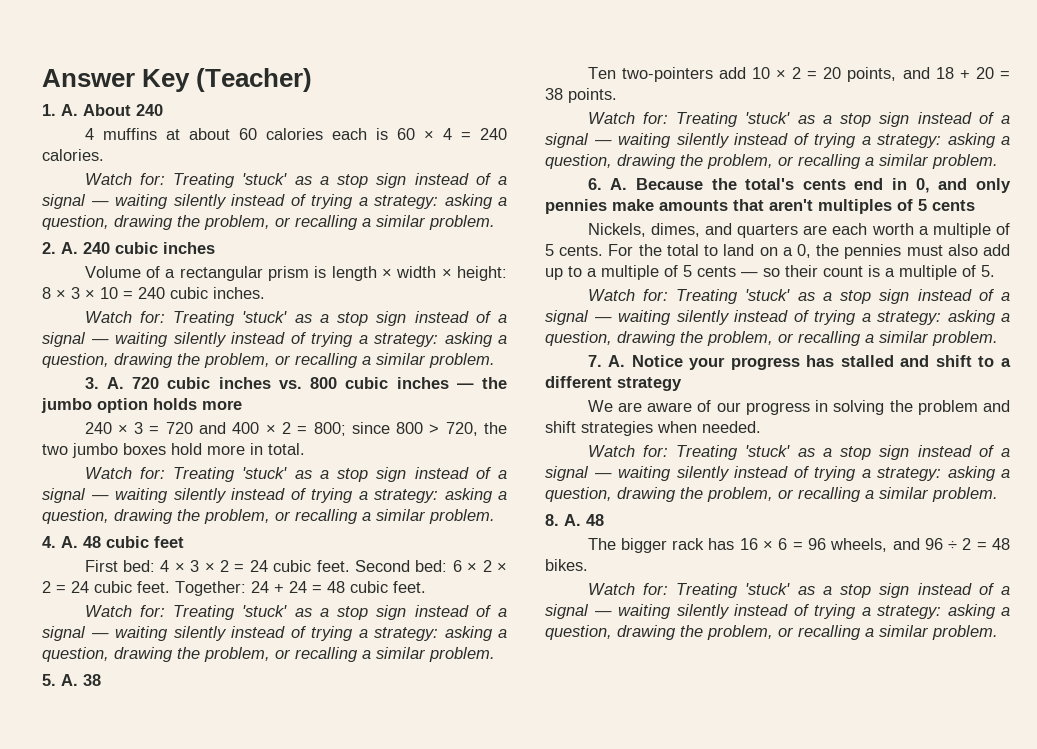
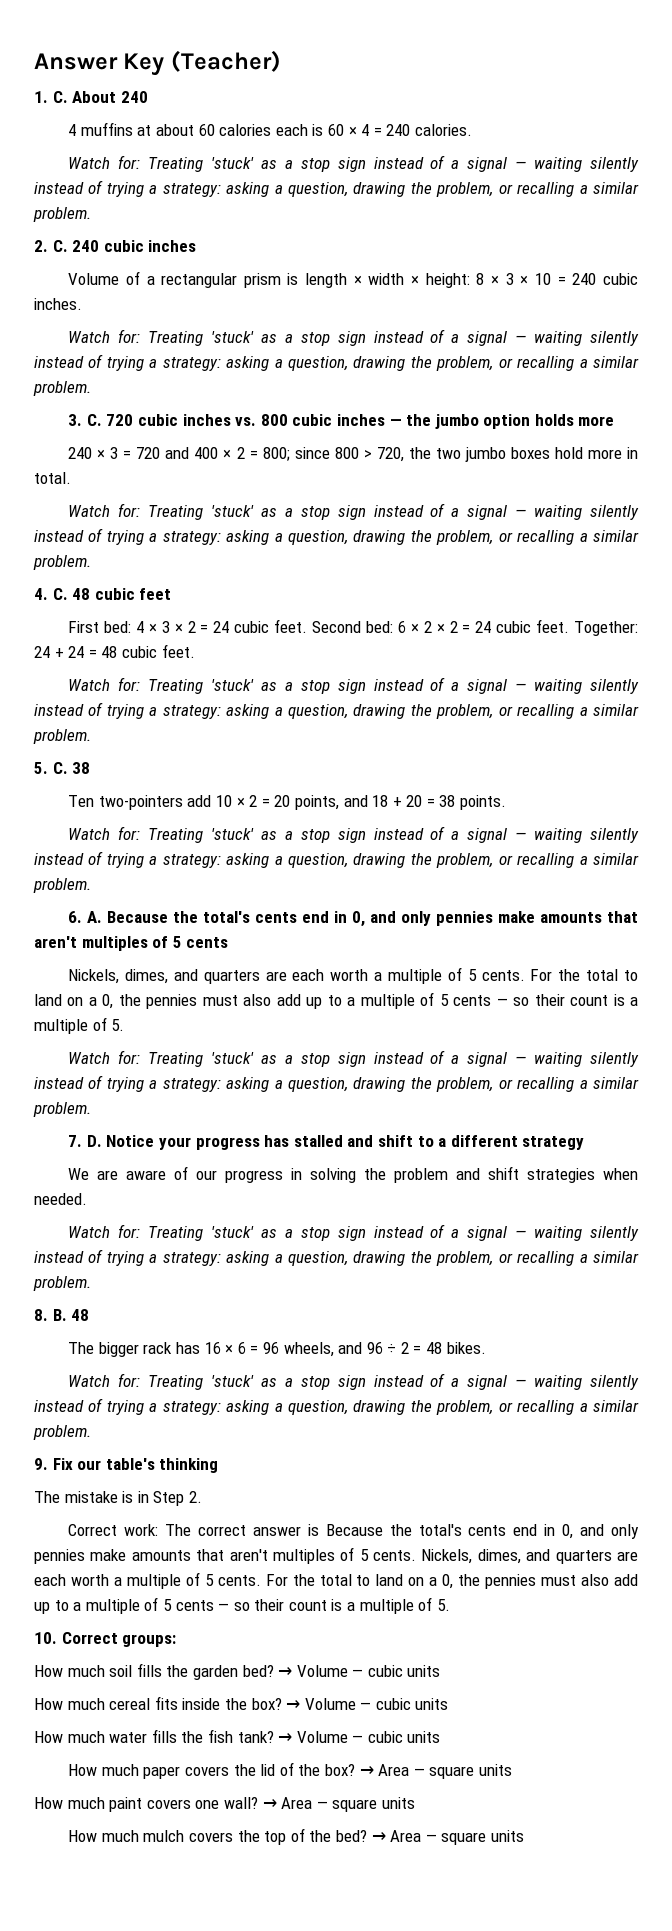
[61,104,78,116] A. -> [52,91,68,103] C.
[61,242,78,254] A. -> [52,240,68,252] C.
[106,377,124,389] A. -> [86,414,102,426] C.
[61,536,78,548] A. -> [52,588,68,600] C.
[61,674,78,686] A. -> [52,762,68,774] C.
[608,355,626,367] A. -> [86,1135,102,1147] D.
[564,514,581,526] A. -> [52,1309,67,1321] B.
(998, 632) none -> [34,1458,219,1473] [34,1491,202,1506] [68,1524,639,1539] [34,1547,638,1564] [34,1572,638,1589] [34,1597,450,1614] [34,1632,177,1647] [34,1663,441,1680] [34,1696,449,1710] [34,1729,441,1743] [68,1762,512,1779] [34,1797,415,1812] [68,1828,524,1845] // 9. Fix our table's thinking // The mistake is in Step 2. // Correct work: The correct answer is Because the total's cents end in 0, and only pennies make amounts that aren't multiples of 5 cents. Nickels, dimes, and quarters are each worth a multiple of 5 cents. For the total to land on a 0, the pennies must also add up to a multiple of 5 cents — so their count is a multiple of 5. // 10. Correct groups: // How much soil fills the garden bed? → Volume — cubic units // How much cereal fits inside the box? → Volume — cubic units // How much water fills the fish tank? → Volume — cubic units // How much paper covers the lid of the box? → Area — square units // How much paint covers one wall? → Area — square units // How much mulch covers the top of the bed? → Area — square units

